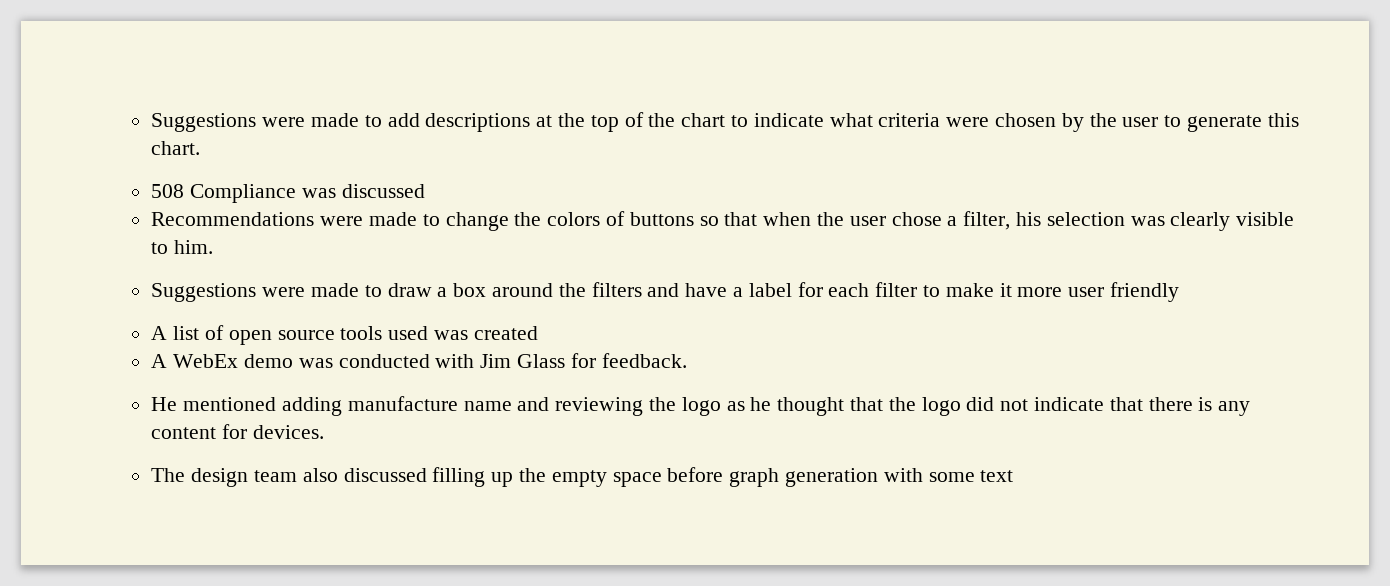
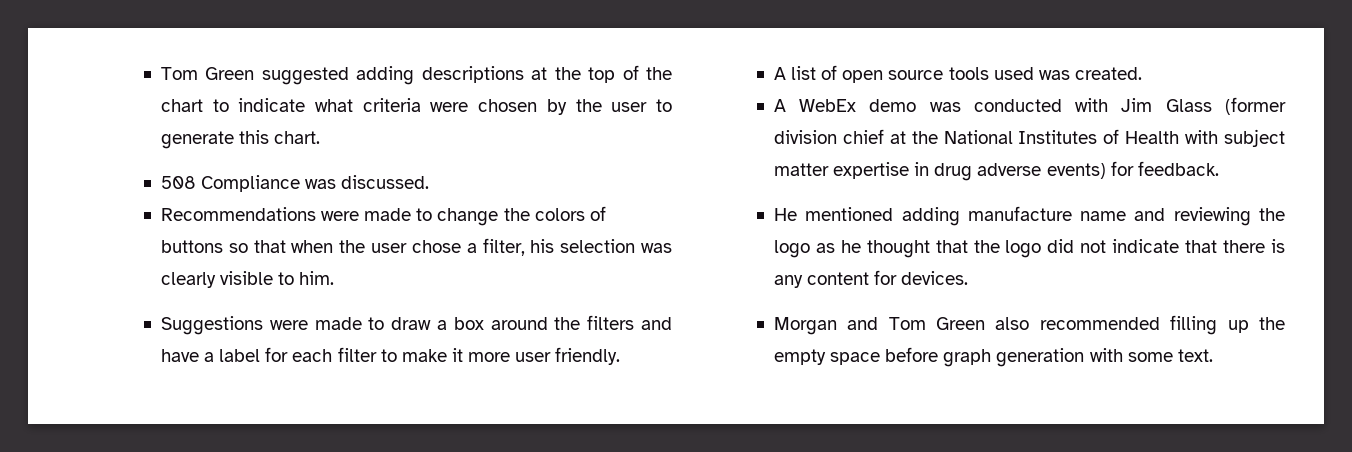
[151,113,420,132] Suggestions were made to add -> [160,66,415,85] Tom Green suggested adding
[341,184,425,198] discussed -> [341,175,430,189] discussed.
[1109,282,1179,302] friendly -> [555,347,621,365] friendly.
[473,326,538,340] created -> [1074,67,1142,80] created.
(565, 361) none -> [1225,97,1286,115] [773,129,1285,147] [773,162,1106,181] (former division chief at the National Institutes of Health with subject matter expertise in drug adverse events)
[151,468,427,487] The design team also discussed -> [773,317,1160,335] Morgan and Tom Green also recommended
[980,470,1014,482] text -> [1177,349,1213,362] text.

